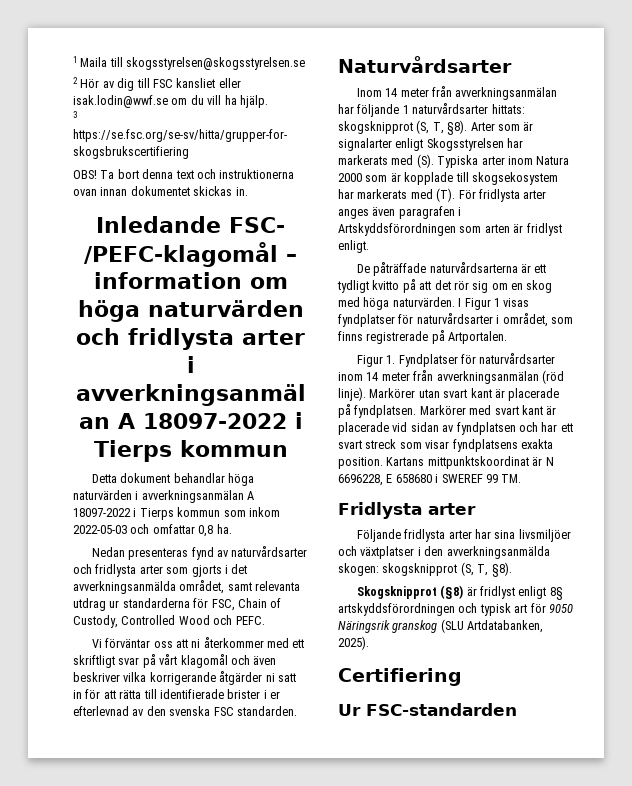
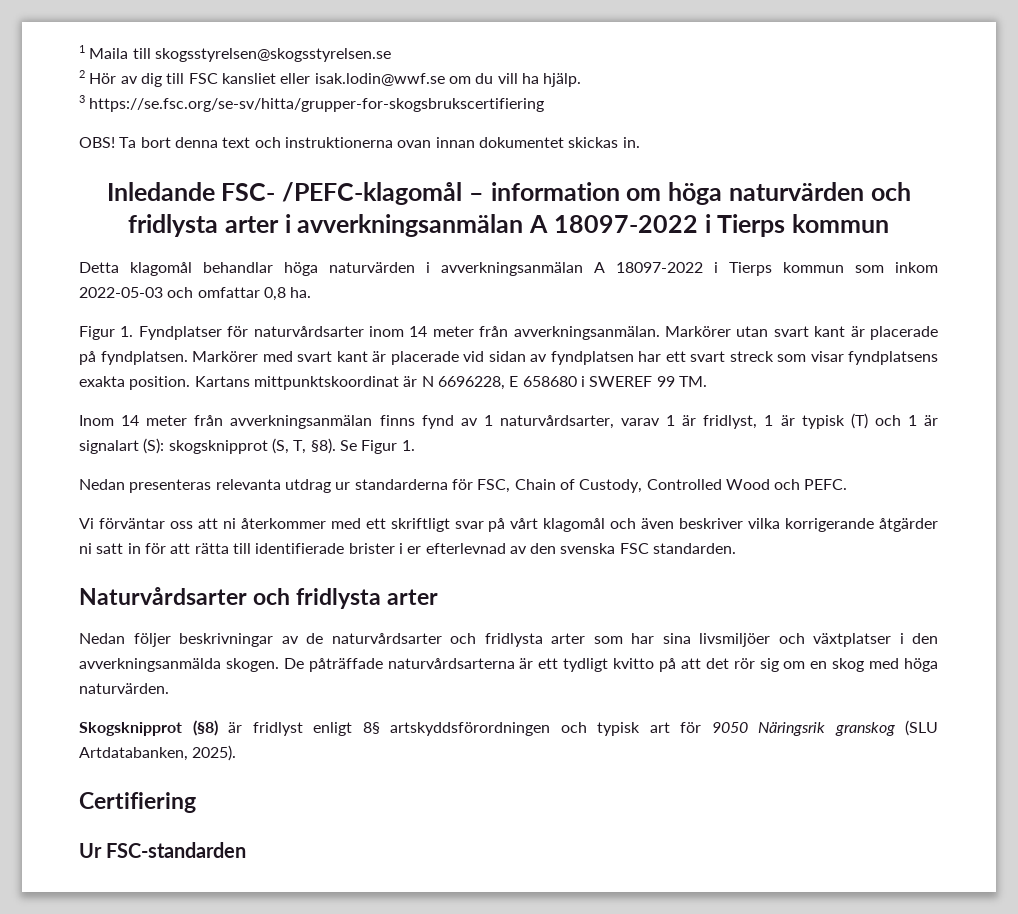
[120,473,171,483] dokument -> [130,262,192,276] klagomål
[91,546,308,560] [73,564,248,577] [73,580,252,594] Nedan presenteras fynd av naturvårdsarter och fridlysta arter som gjorts i det avverkningsanmälda området, samt -> [79,326,938,340] [79,351,938,365] [79,376,707,390] [79,413,939,429] [79,438,415,454] [79,479,212,493] Figur 1. Fyndplatser för naturvårdsarter inom 14 meter från avverkningsanmälan. Markörer utan svart kant är placerade på fyndplatsen. Markörer med svart kant är placerade vid sidan av fyndplatsen har ett svart streck som visar fyndplatsens exakta position. Kartans mittpunktskoordinat är N 6696228, E 658680 i SWEREF 99 TM. // Inom 14 meter från avverkningsanmälan finns fynd av 1 naturvårdsarter, varav 1 är fridlyst, 1 är typisk (T) och 1 är signalart (S): skogsknipprot (S, T, §8). Se Figur 1. // Nedan presenteras
[356,86,558,100] [338,103,525,117] [338,120,534,135] [338,138,524,151] [338,154,570,168] [338,172,558,185] [338,188,547,202] [338,206,462,219] [338,223,562,236] [338,240,369,253] // Inom 14 meter från avverkningsanmälan har följande 1 naturvårdsarter hittats: skogsknipprot (S, T, §8). Arter som är signalarter enligt Skogsstyrelsen har markerats med (S). Typiska arter inom Natura 2000 som är kopplade till skogsekosystem har markerats med (T). För fridlysta arter anges även paragrafen i Artskyddsförordningen som arten är fridlyst enligt. // -> [253,588,439,609] [79,633,938,647] [79,658,279,672] och fridlysta arter // Nedan följer beskrivningar av de naturvårdsarter och fridlysta arter som har sina livsmiljöer och växtplatser i den avverkningsanmälda skogen.
[458,298,530,310] [338,313,573,327] [338,330,508,344] [356,353,556,367] [338,370,564,384] [338,387,560,401] [338,404,557,418] [338,422,573,435] [338,439,553,452] [338,456,554,469] [338,474,522,486] [338,502,476,519] [356,529,571,542] [338,546,550,559] [338,562,512,577] I Figur 1 visas fyndplatser för naturvårdsarter i området, som finns registrerade på Artportalen. // Figur 1. Fyndplatser för naturvårdsarter inom 14 meter från avverkningsanmälan (röd linje). Markörer utan svart kant är placerade på fyndplatsen. Markörer med svart kant är placerade vid sidan av fyndplatsen och har ett svart streck som visar fyndplatsens exakta position. Kartans mittpunktskoordinat är N 6696228, E 658680 i SWEREF 99 TM. // Fridlysta arter // Följande fridlysta arter har sina livsmiljöer och växtplatser i den avverkningsanmälda skogen: skogsknipprot (S, T, §8). -> (169, 688) none

